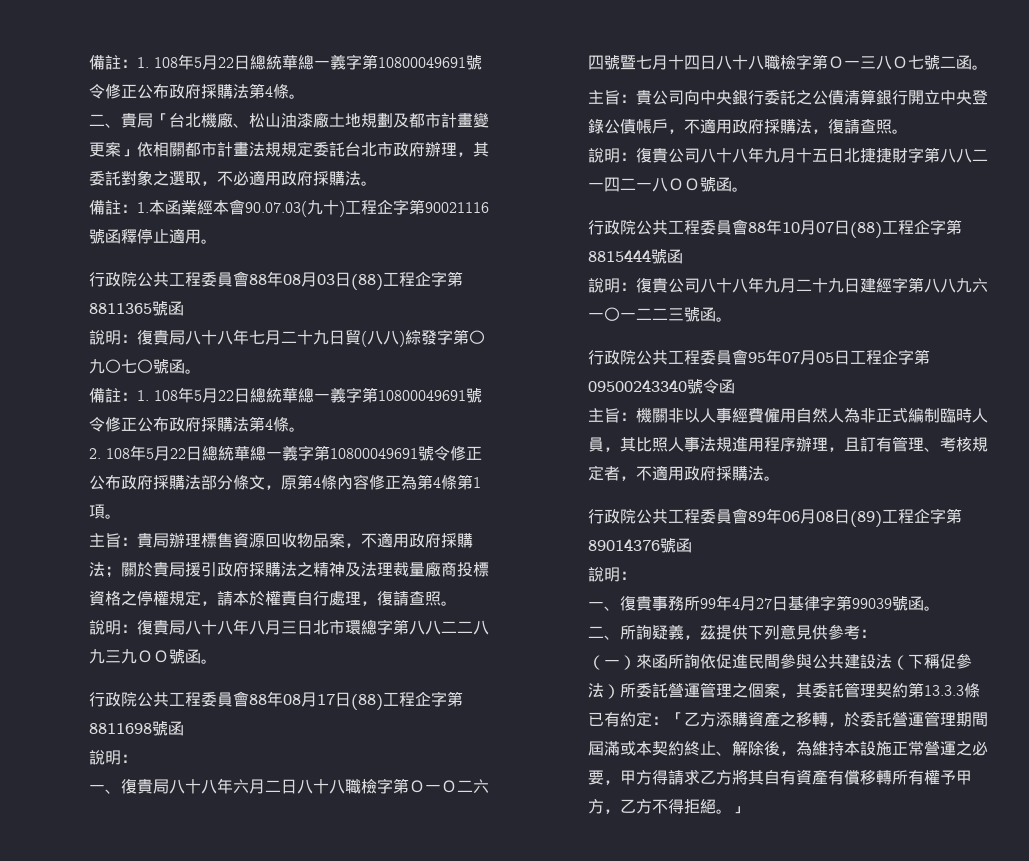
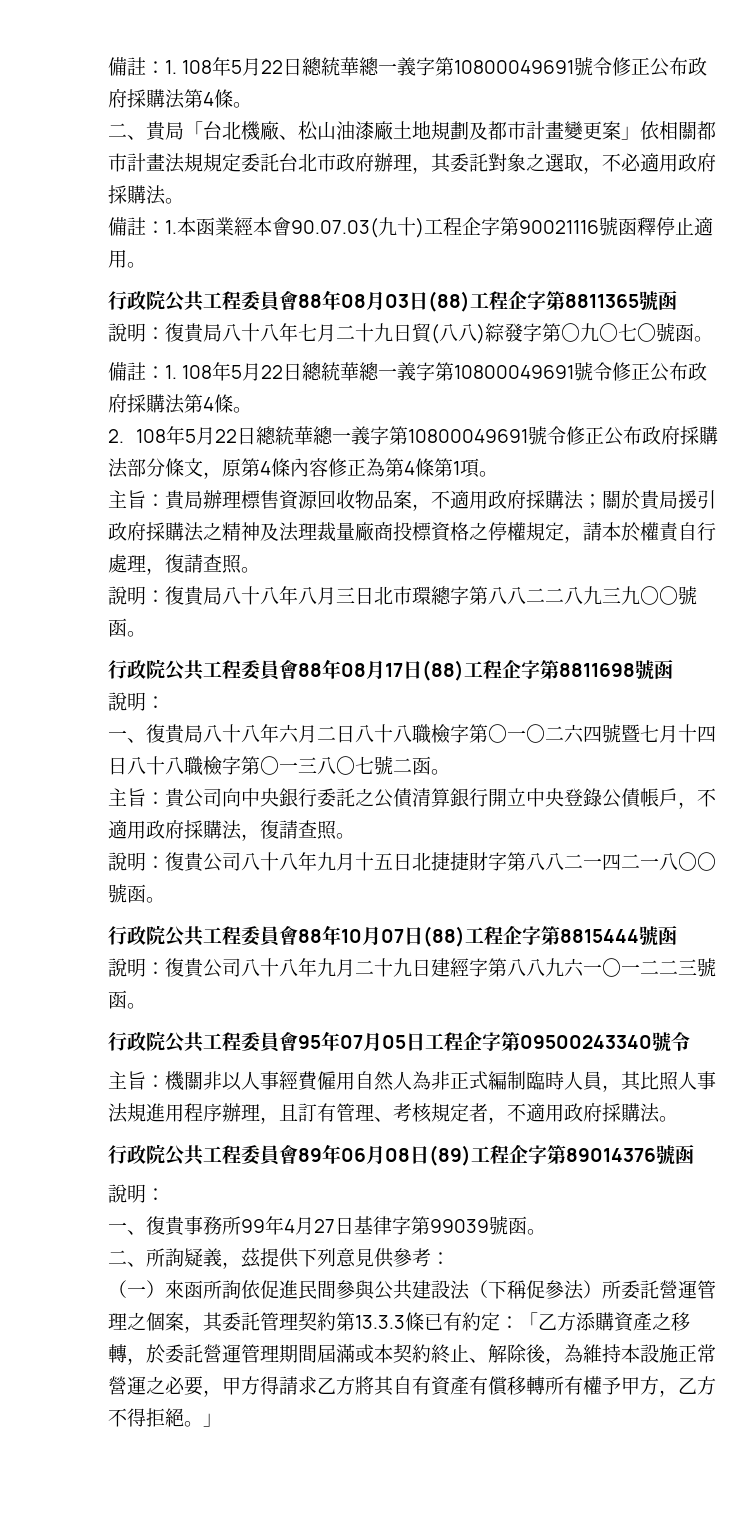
[137,650,170,663] ＯＯ -> [639,586,678,605] 〇〇
[409,780,458,793] Ｏ一Ｏ -> [487,724,545,743] 〇一〇
[828,55,909,70] Ｏ一三八Ｏ -> [259,756,355,775] 〇一三八〇
[668,178,701,191] ＯＯ -> [677,852,716,871] 〇〇
[719,379,736,394] 函 -> (690, 1041) none

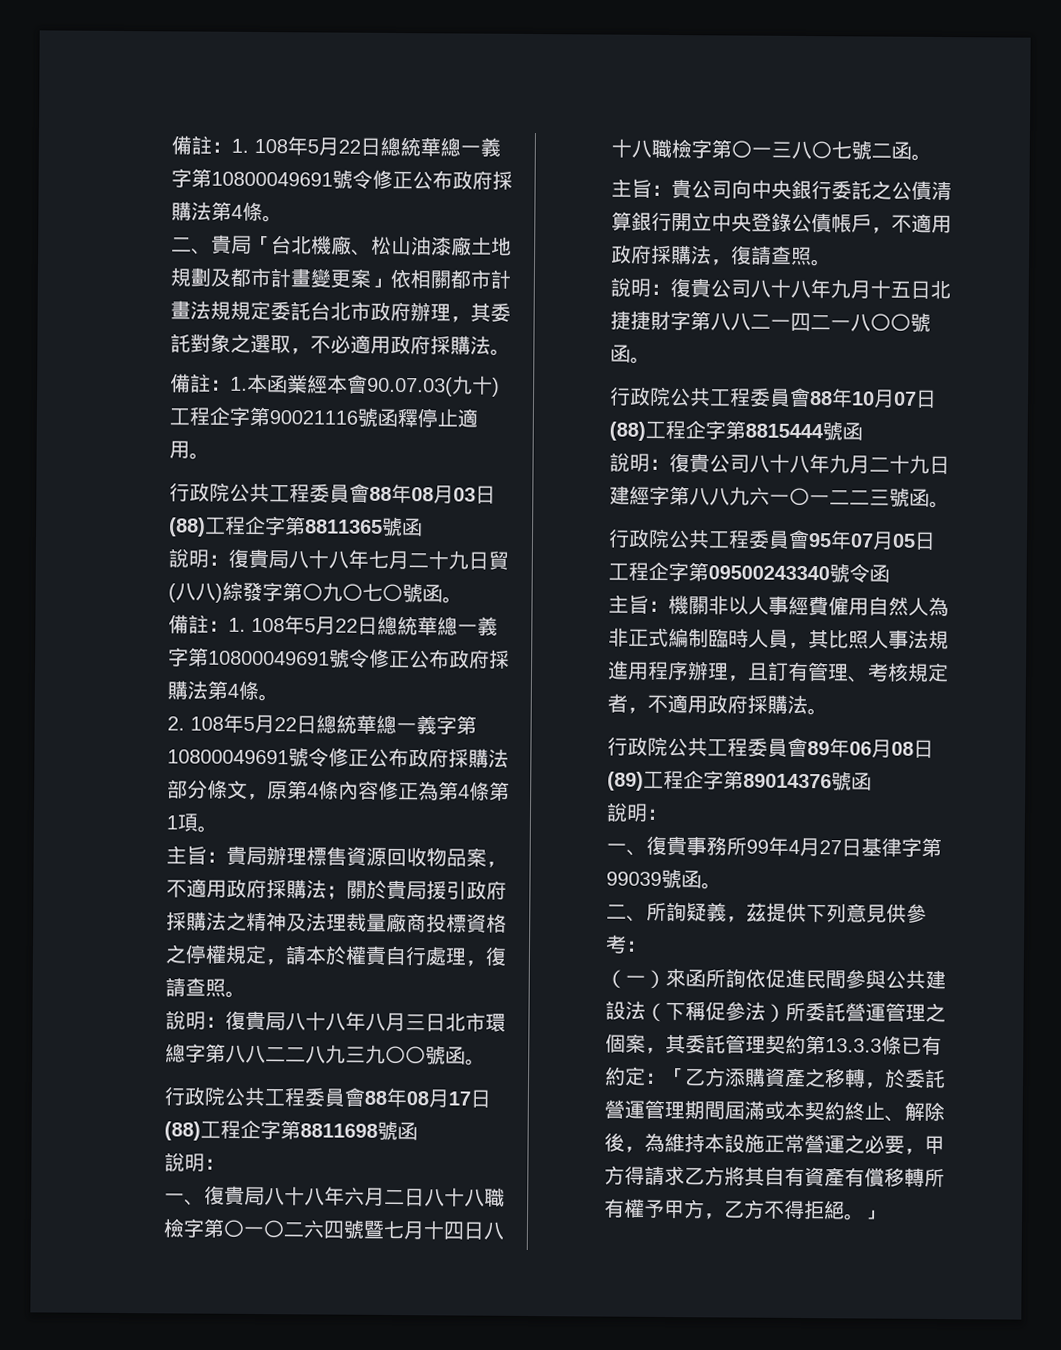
(690, 1041) none -> [869,564,891,583] 函

